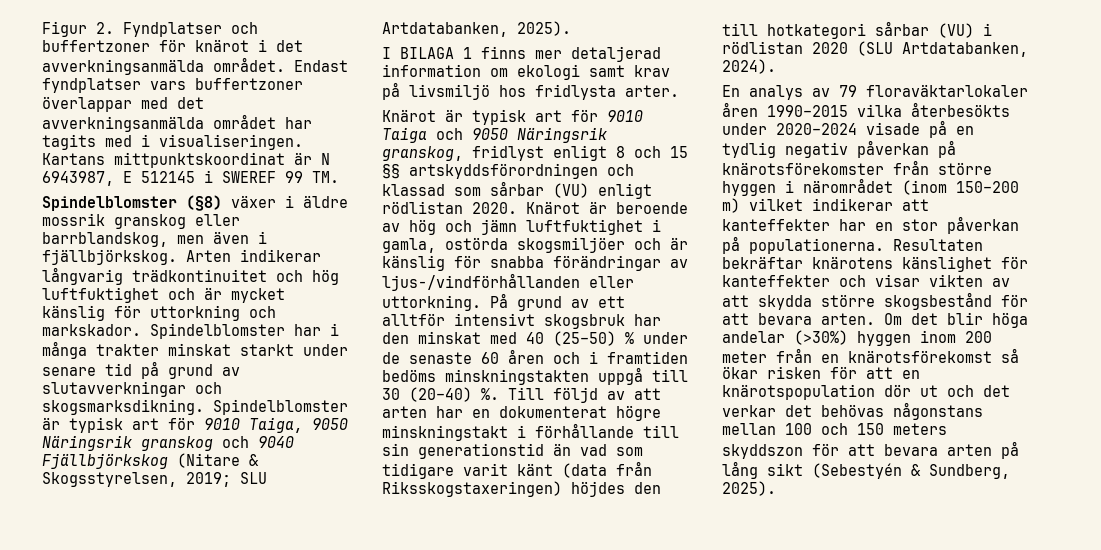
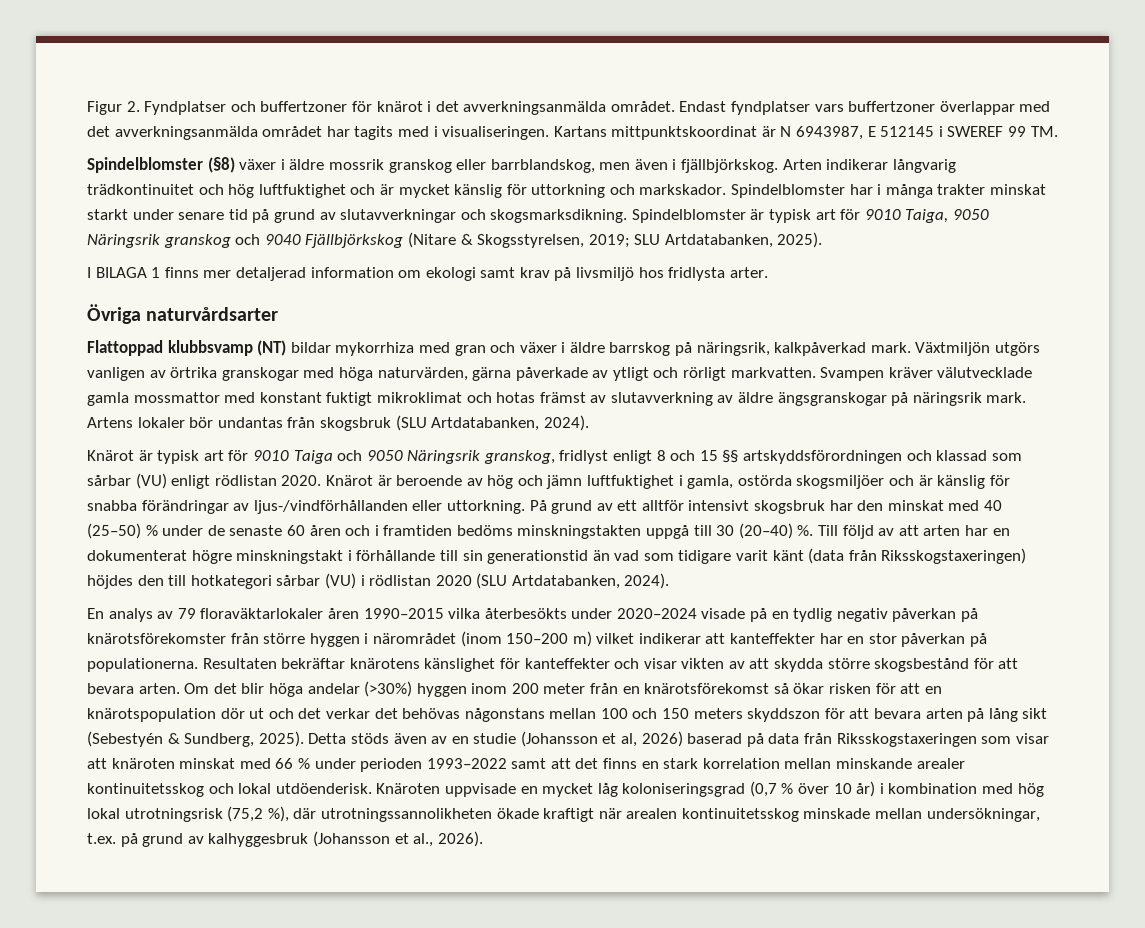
(679, 91) none -> [87,304,279,324] [87,340,1041,356] [87,367,1033,381] [87,392,1027,406] [87,415,589,431] // Övriga naturvårdsarter // Flattoppad klubbsvamp (NT) bildar mykorrhiza med gran och växer i äldre barrskog på näringsrik, kalkpåverkad mark. Växtmiljön utgörs vanligen av örtrika granskogar med höga naturvärden, gärna påverkade av ytligt och rörligt markvatten. Svampen kräver välutvecklade gamla mossmattor med konstant fuktigt mikroklimat och hotas främst av slutavverkning av äldre ängsgranskogar på näringsrik mark. Artens lokaler bör undantas från skogsbruk (SLU Artdatabanken, 2024).
(776, 488) none -> [308,731,1049,747] [87,758,965,772] [87,781,1044,797] [87,806,1040,822] [87,831,483,847] Detta stöds även av en studie (Johansson et al, 2026) baserad på data från Riksskogstaxeringen som visar att knäroten minskat med 66 % under perioden 1993–2022 samt att det finns en stark korrelation mellan minskande arealer kontinuitetsskog och lokal utdöenderisk. Knäroten uppvisade en mycket låg koloniseringsgrad (0,7 % över 10 år) i kombination med hög lokal utrotningsrisk (75,2 %), där utrotningssannolikheten ökade kraftigt när arealen kontinuitetsskog minskade mellan undersökningar, t.ex. på grund av kalhyggesbruk (Johansson et al., 2026).

